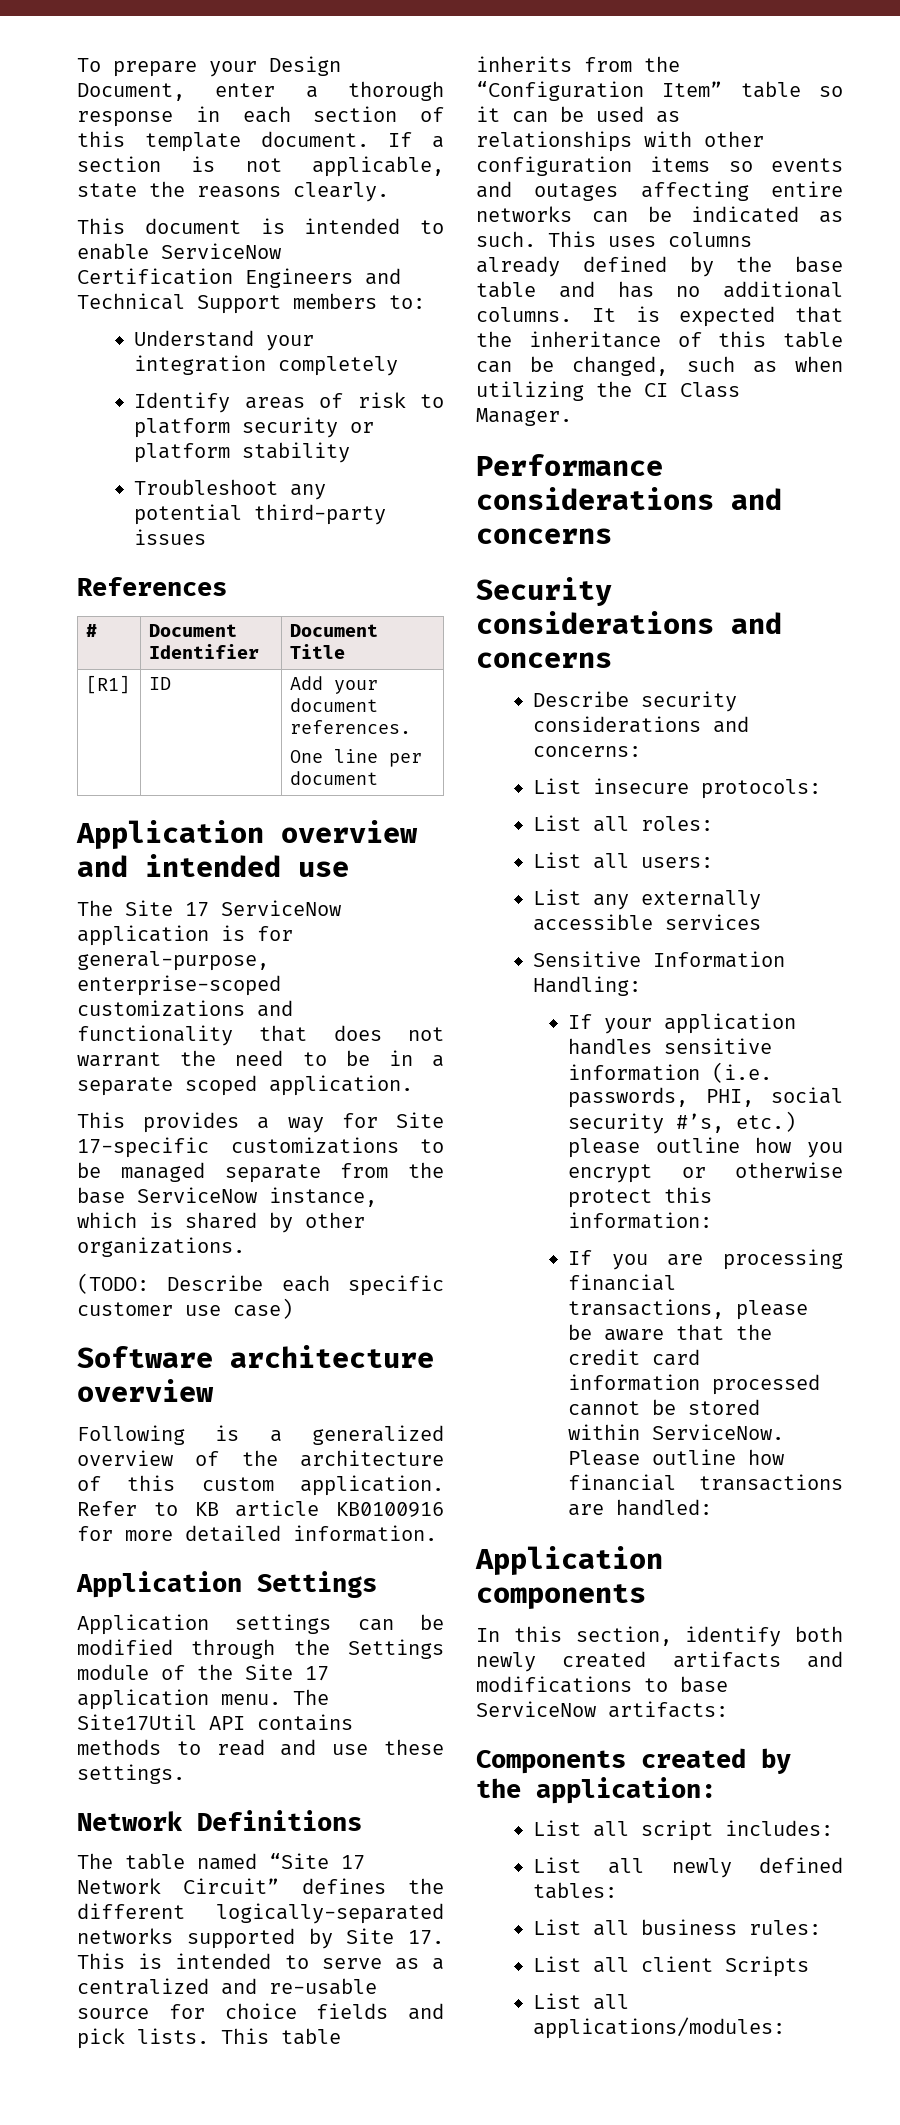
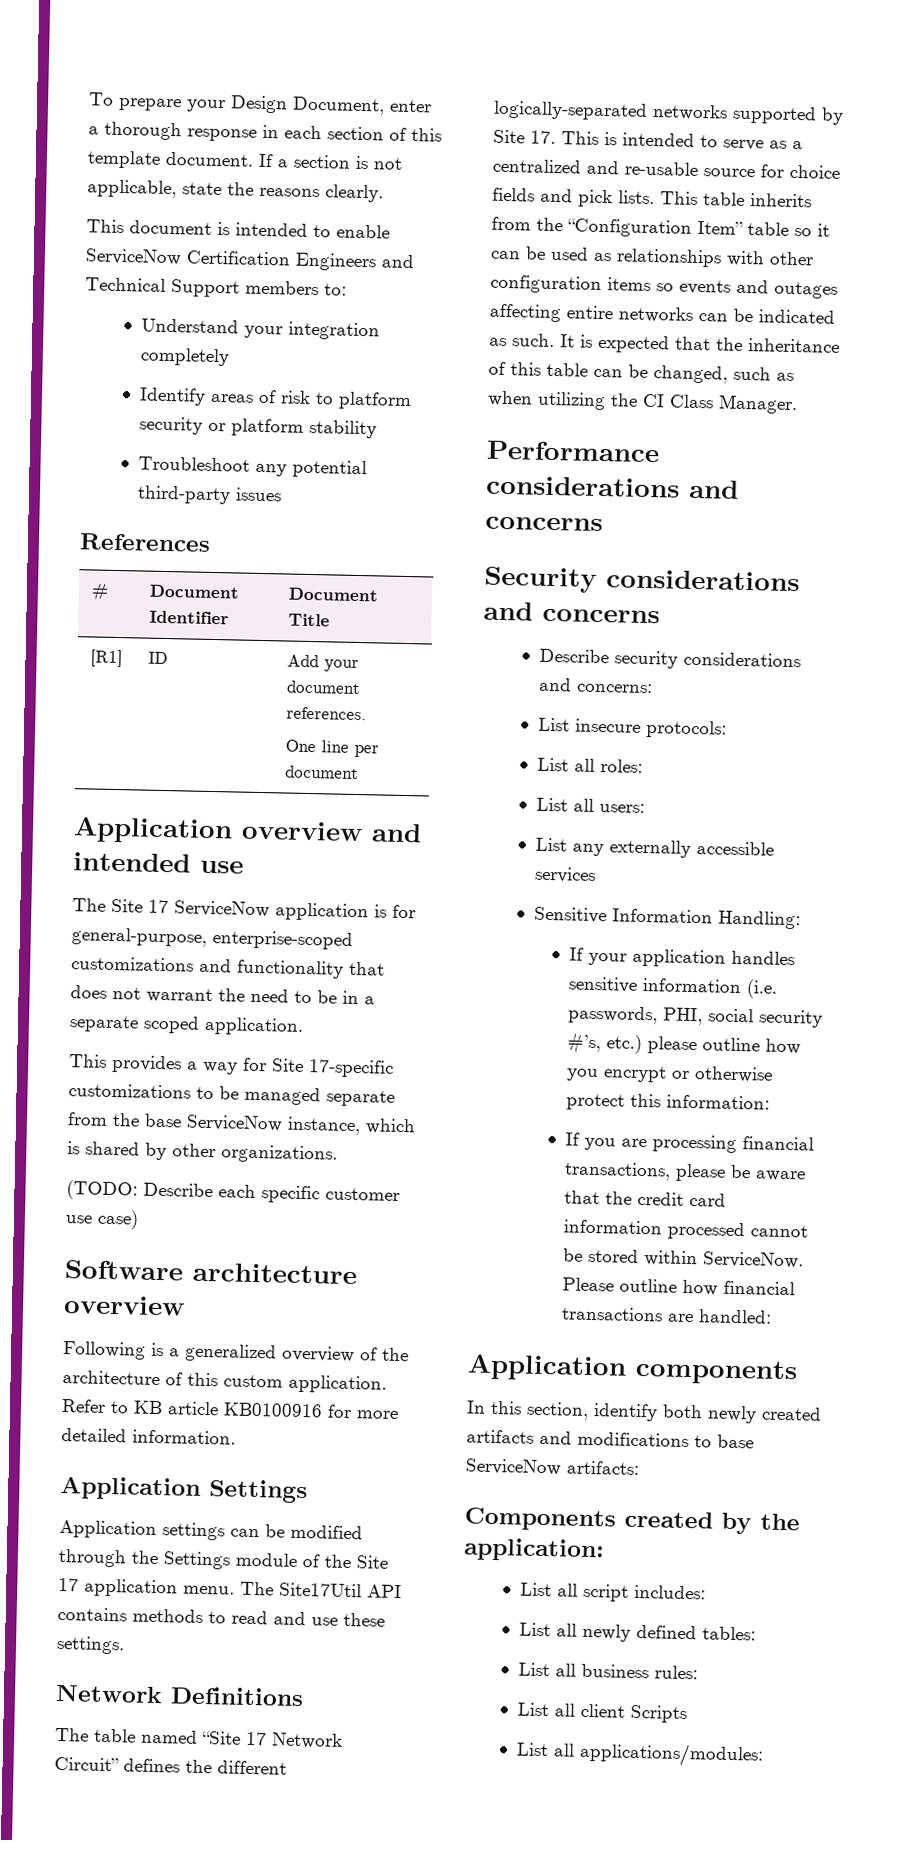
[548,231,752,247] [476,256,843,277] [476,281,843,298] [476,307,572,322] This uses columns already defined by the base table and has no additional columns. -> (555, 340) none

